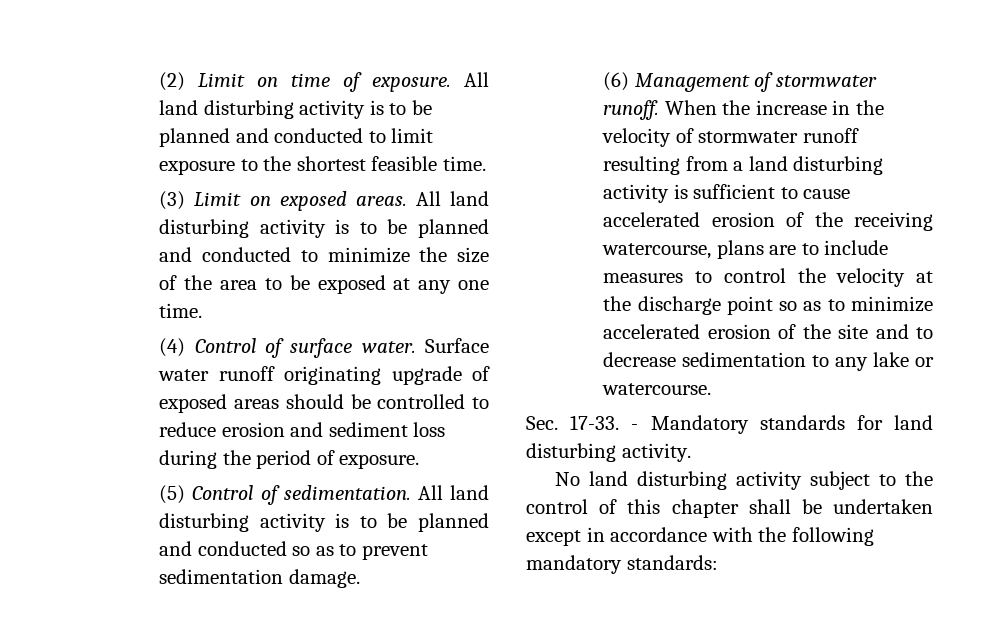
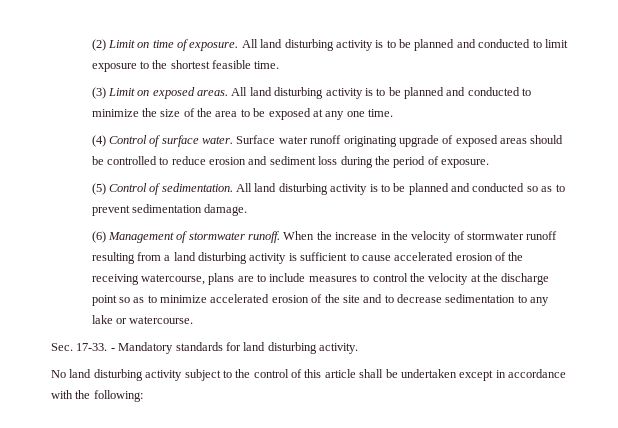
[671,499,739,518] chapter -> [324,369,356,378] article
[791,527,874,546] [526,555,718,574] following mandatory standards: -> [93,390,143,402] following:

